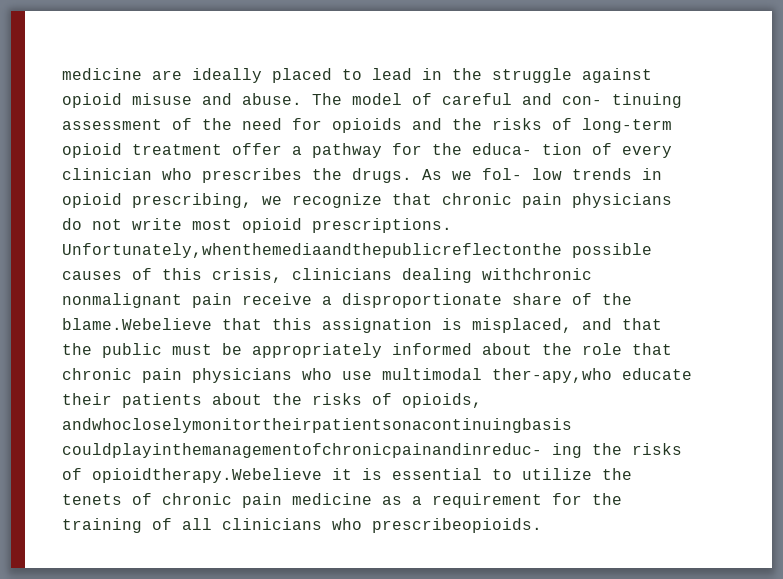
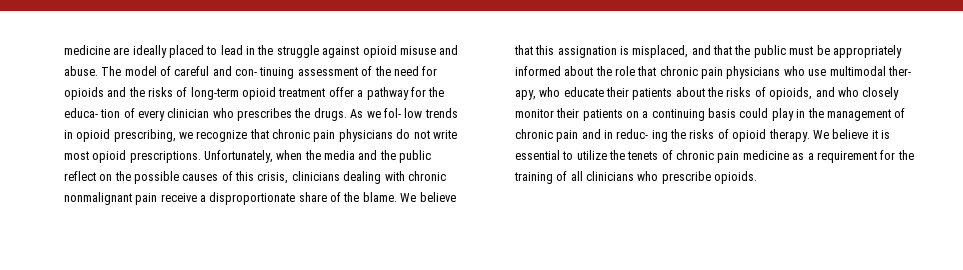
[61,243,562,258] Unfortunately,whenthemediaandthepublicreflectonthe -> [203,150,432,163] [63,171,131,181] Unfortunately, when the media and the public reflect on the
[481,268,592,280] withchronic -> [384,171,446,181] with chronic
[61,318,212,330] blame.Webelieve -> [362,192,456,202] blame. We believe
[491,368,612,383] ther-apy,who -> [887,66,911,76] [514,87,561,100] ther- apy, who
[61,418,572,433] [61,443,682,458] [61,468,322,483] andwhocloselymonitortheirpatientsonacontinuingbasis couldplayinthemanagementofchronicpainandinreduc- ing the risks of opioidtherapy.Webelieve -> [815,87,900,100] [514,108,906,121] [514,129,869,142] and who closely monitor their patients on a continuing basis could play in the management of chronic pain and in reduc- ing the risks of opioid therapy. We believe
[371,518,542,533] prescribeopioids. -> [661,171,758,184] prescribe opioids.

